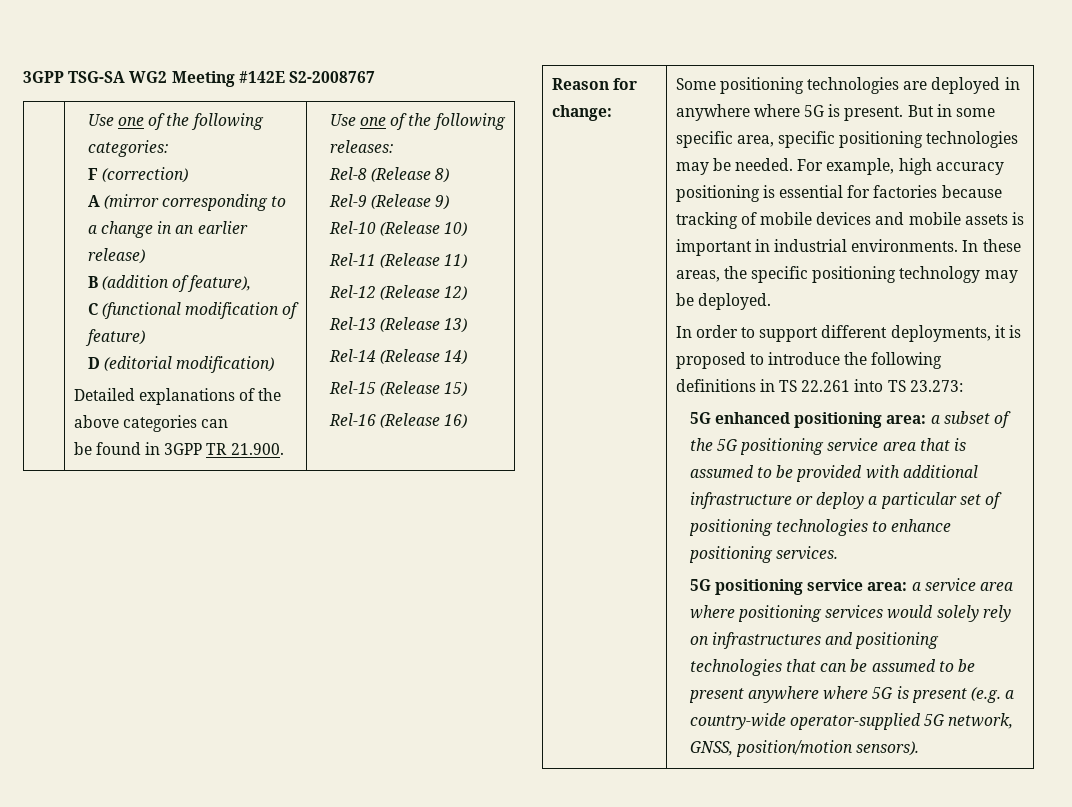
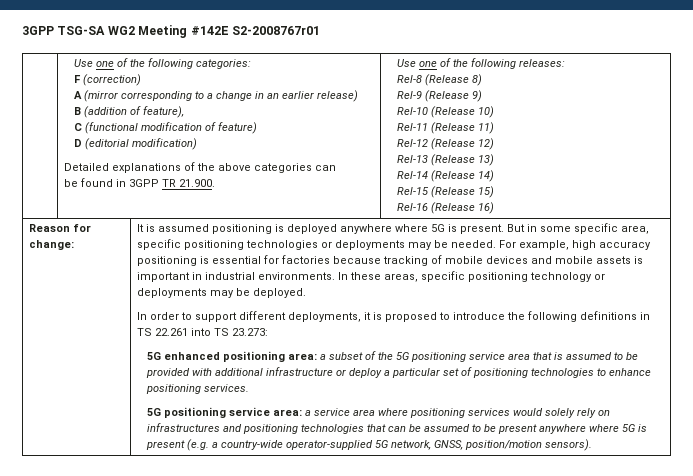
[288,71,375,83] S2-2008767 -> [231,26,320,35] S2-2008767r01
[675,77,1020,94] Some positioning technologies are deployed in -> [137,224,338,234] It is assumed positioning is deployed
(1019, 139) none -> [321,240,406,250] or deployments
[723,266,747,279] the -> (419, 277) none
(981, 274) none -> [594,273,606,280] [137,288,208,298] or deployments

